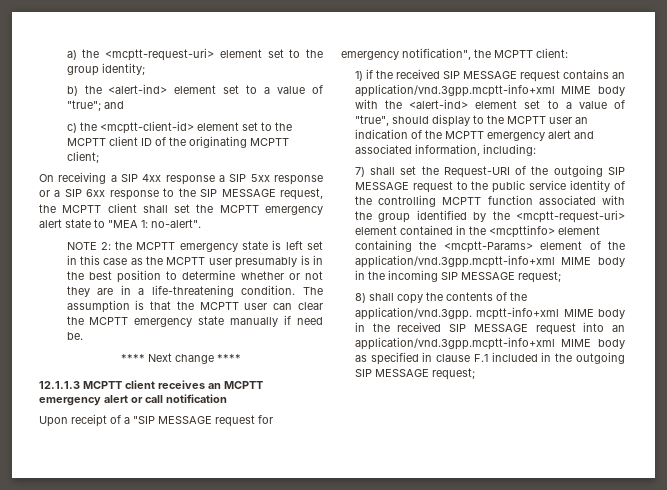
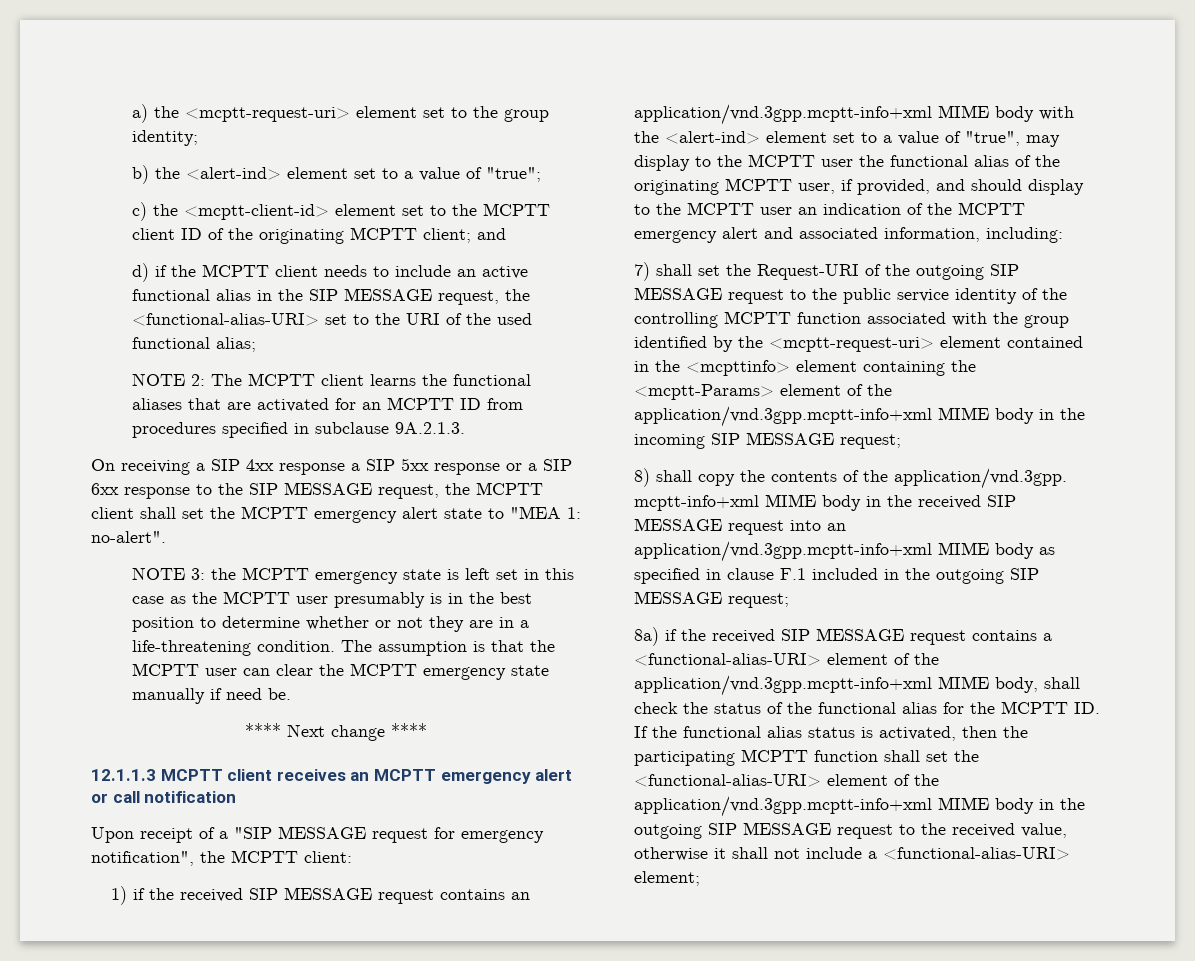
[103,101,124,109] and -> (541, 174) none
(99, 157) none -> [476,228,506,240] [131,263,528,282] [131,288,530,305] [131,313,532,326] [131,337,256,352] [131,373,531,386] [131,397,523,412] [131,422,465,438] and // d) if the MCPTT client needs to include an active functional alias in the SIP MESSAGE request, the <functional-alias-URI> set to the URI of the used functional alias; // NOTE 2: The MCPTT client learns the functional aliases that are activated for an MCPTT ID from procedures specified in subclause 9A.2.1.3.
[100,242,111,250] 2: -> [190,568,205,580] 3:
(389, 120) none -> [1026,135,1061,147] [634,154,1061,171] [634,178,966,195] may display to the MCPTT user the functional alias of the originating MCPTT user, if provided, and
(475, 374) none -> [634,627,1053,646] [634,653,940,666] [634,675,1081,696] [634,701,1101,714] [634,726,1029,741] [634,749,980,766] [634,774,940,787] [634,796,1086,817] [634,822,1068,839] [634,847,1071,861] [634,871,701,886] // 8a) if the received SIP MESSAGE request contains a <functional-alias-URI> element of the application/vnd.3gpp.mcptt-info+xml MIME body, shall check the status of the functional alias for the MCPTT ID. If the functional alias status is activated, then the participating MCPTT function shall set the <functional-alias-URI> element of the application/vnd.3gpp.mcptt-info+xml MIME body in the outgoing SIP MESSAGE request to the received value, otherwise it shall not include a <functional-alias-URI> element;

